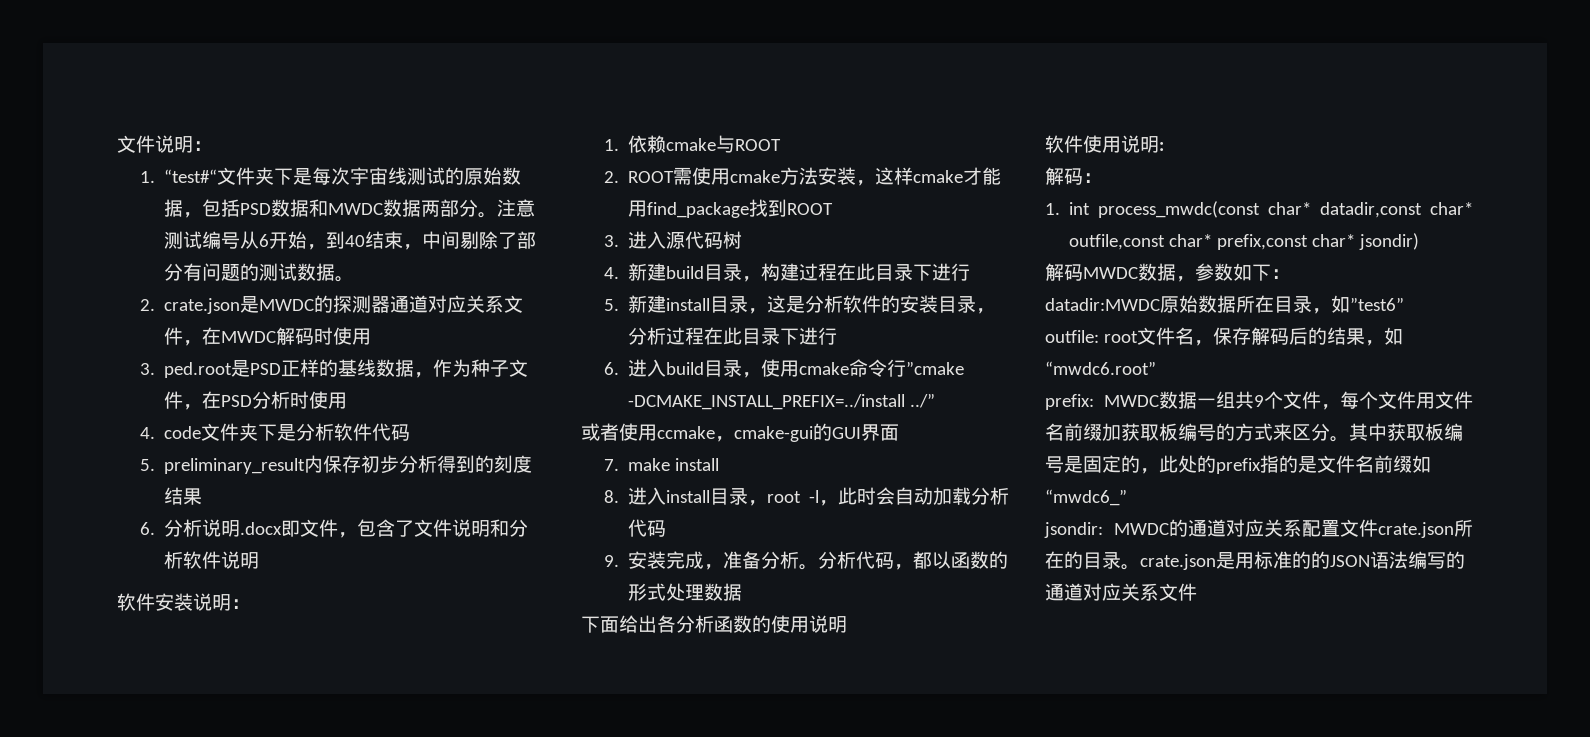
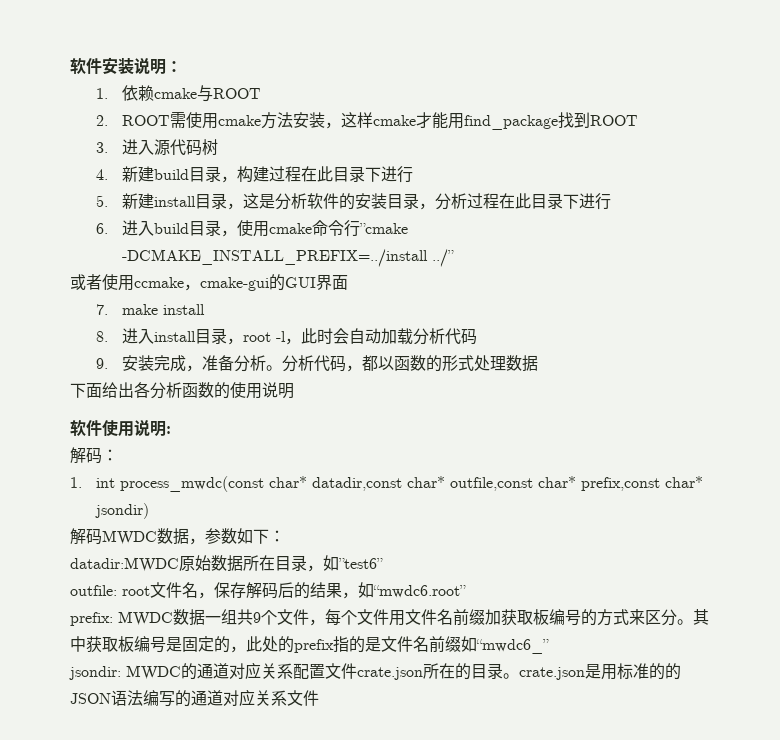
[117,135,212,153] [140,167,522,185] [164,199,536,218] [164,231,537,250] [164,263,355,282] [140,295,524,314] [164,327,372,346] [140,359,529,378] [164,391,348,410] [140,423,411,441] [140,455,533,474] [164,487,203,505] [140,519,529,538] [164,551,260,569] 文件说明： // 1. “test#“文件夹下是每次宇宙线测试的原始数据，包括PSD数据和MWDC数据两部分。注意测试编号从6开始，到40结束，中间剔除了部分有问题的测试数据。 // 2. crate.json是MWDC的探测器通道对应关系文件，在MWDC解码时使用 // 3. ped.root是PSD正样的基线数据，作为种子文件，在PSD分析时使用 // 4. code文件夹下是分析软件代码 // 5. preliminary_result内保存初步分析得到的刻度结果 // 6.分析说明.docx即文件，包含了文件说明和分析软件说明 // -> (70, 66) none

